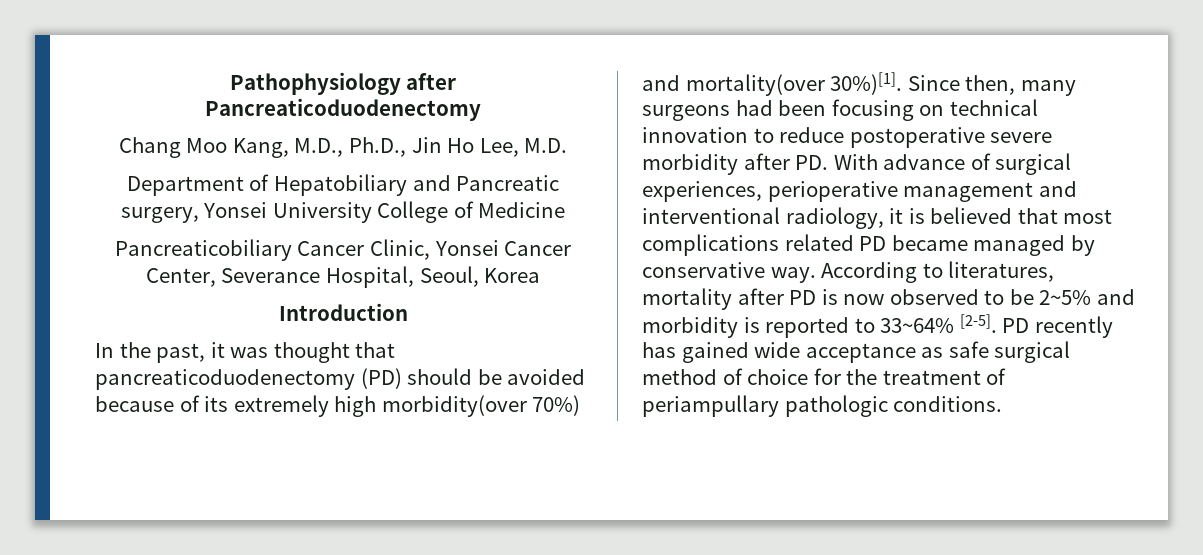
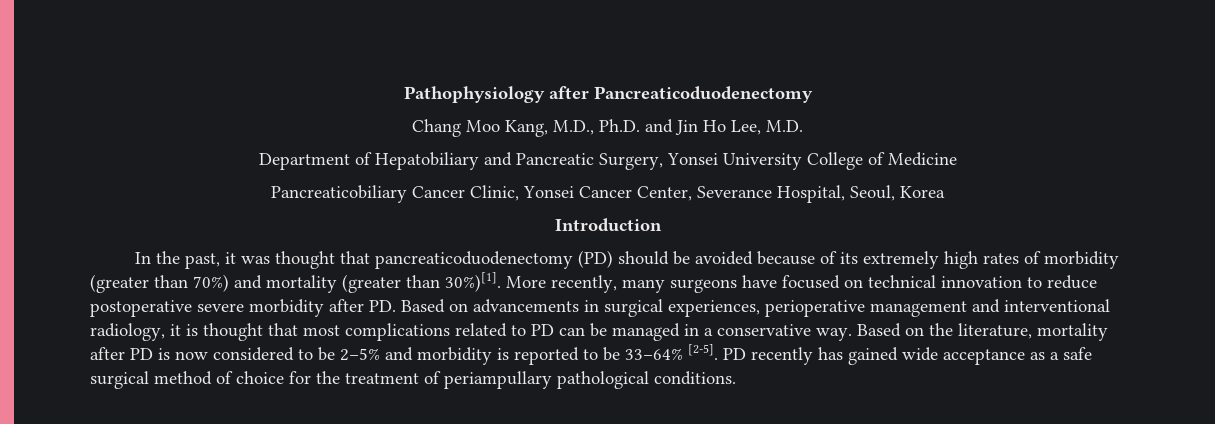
[349,137,406,157] Ph.D., -> [599,119,673,133] Ph.D. and
[120,207,199,223] surgery, -> [598,153,663,170] Surgery,
[381,395,581,417] [642,72,1076,96] [642,99,914,121] morbidity(over 70%) and mortality(over 30%)[1]. Since then, many surgeons had been focusing -> [982,251,1119,269] [90,272,840,293] rates of morbidity (greater than 70%) and mortality (greater than 30%)[1]. More recently, many surgeons have focused
[833,153,991,170] With advance of -> [401,299,599,313] Based on advancements in
[930,207,1013,224] believed -> [203,323,263,341] thought
[859,235,1095,256] [642,261,1055,283] PD became managed by conservative way. According to literatures, -> [511,323,1032,341] to PD can be managed in a conservative way. Based on the literature,
[889,289,1092,305] observed to be 2~5% -> [213,347,380,361] considered to be 2–5%
[880,318,955,333] 33~64% -> [603,347,683,361] be 33–64%
(944, 352) none -> [1050,352,1059,360] a
[784,395,888,417] pathologic -> [557,371,649,389] pathological

